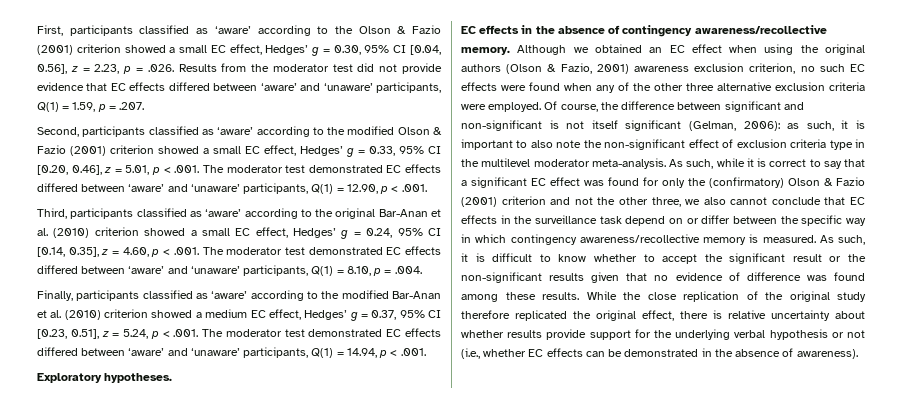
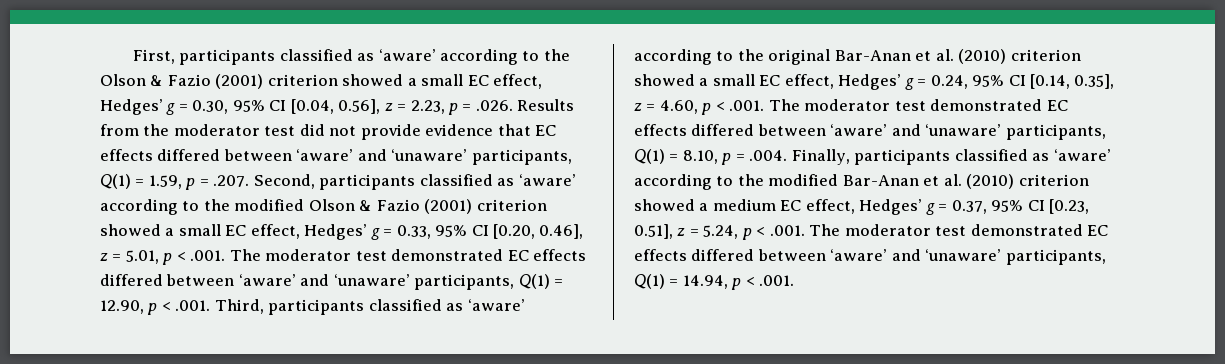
(145, 106) // -> (250, 181) none
(427, 188) // -> (211, 305) none
(422, 270) // -> (788, 155) none
[37,373,173,383] [461,25,827,37] [461,44,865,55] [461,63,865,74] [461,82,865,93] [461,101,804,112] [461,120,866,131] [461,139,865,150] [461,158,865,169] [461,177,865,188] [461,196,865,207] [461,215,866,226] [461,234,865,245] [461,253,866,264] [461,272,865,283] [461,291,866,302] [461,310,865,321] [461,329,865,340] [461,348,858,359] // Exploratory hypotheses. // EC effects in the absence of contingency awareness/recollective memory. Although we obtained an EC effect when using the original authors (Olson & Fazio, 2001) awareness exclusion criterion, no such EC effects were found when any of the other three alternative exclusion criteria were employed. Of course, the difference between significant and non-significant is not itself significant (Gelman, 2006): as such, it is important to also note the non-significant effect of exclusion criteria type in the multilevel moderator meta-analysis. As such, while it is correct to say that a significant EC effect was found for only the (confirmatory) Olson & Fazio (2001) criterion and not the other three, we also cannot conclude that EC effects in the surveillance task depend on or differ between the specific way in which contingency awareness/recollective memory is measured. As such, it is difficult to know whether to accept the significant result or the non-significant results given that no evidence of difference was found among these results. While the close replication of the original study therefore replicated the original effect, there is relative uncertainty about whether results provide support for the underlying verbal hypothesis or not (i.e., whether EC effects can be demonstrated in the absence of awareness). -> (795, 280) none

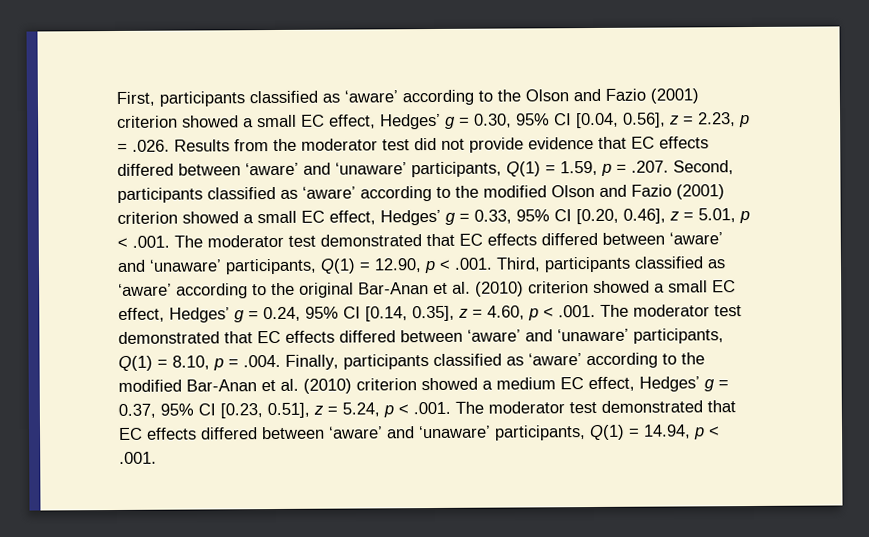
[150,75,164,86] & -> [573,88,601,102] and
[359,200,373,211] & -> [599,184,627,197] and
(504, 255) none -> [426,233,455,247] that
(1043, 105) none -> [224,331,253,344] that
(1083, 230) none -> [707,400,736,413] that

